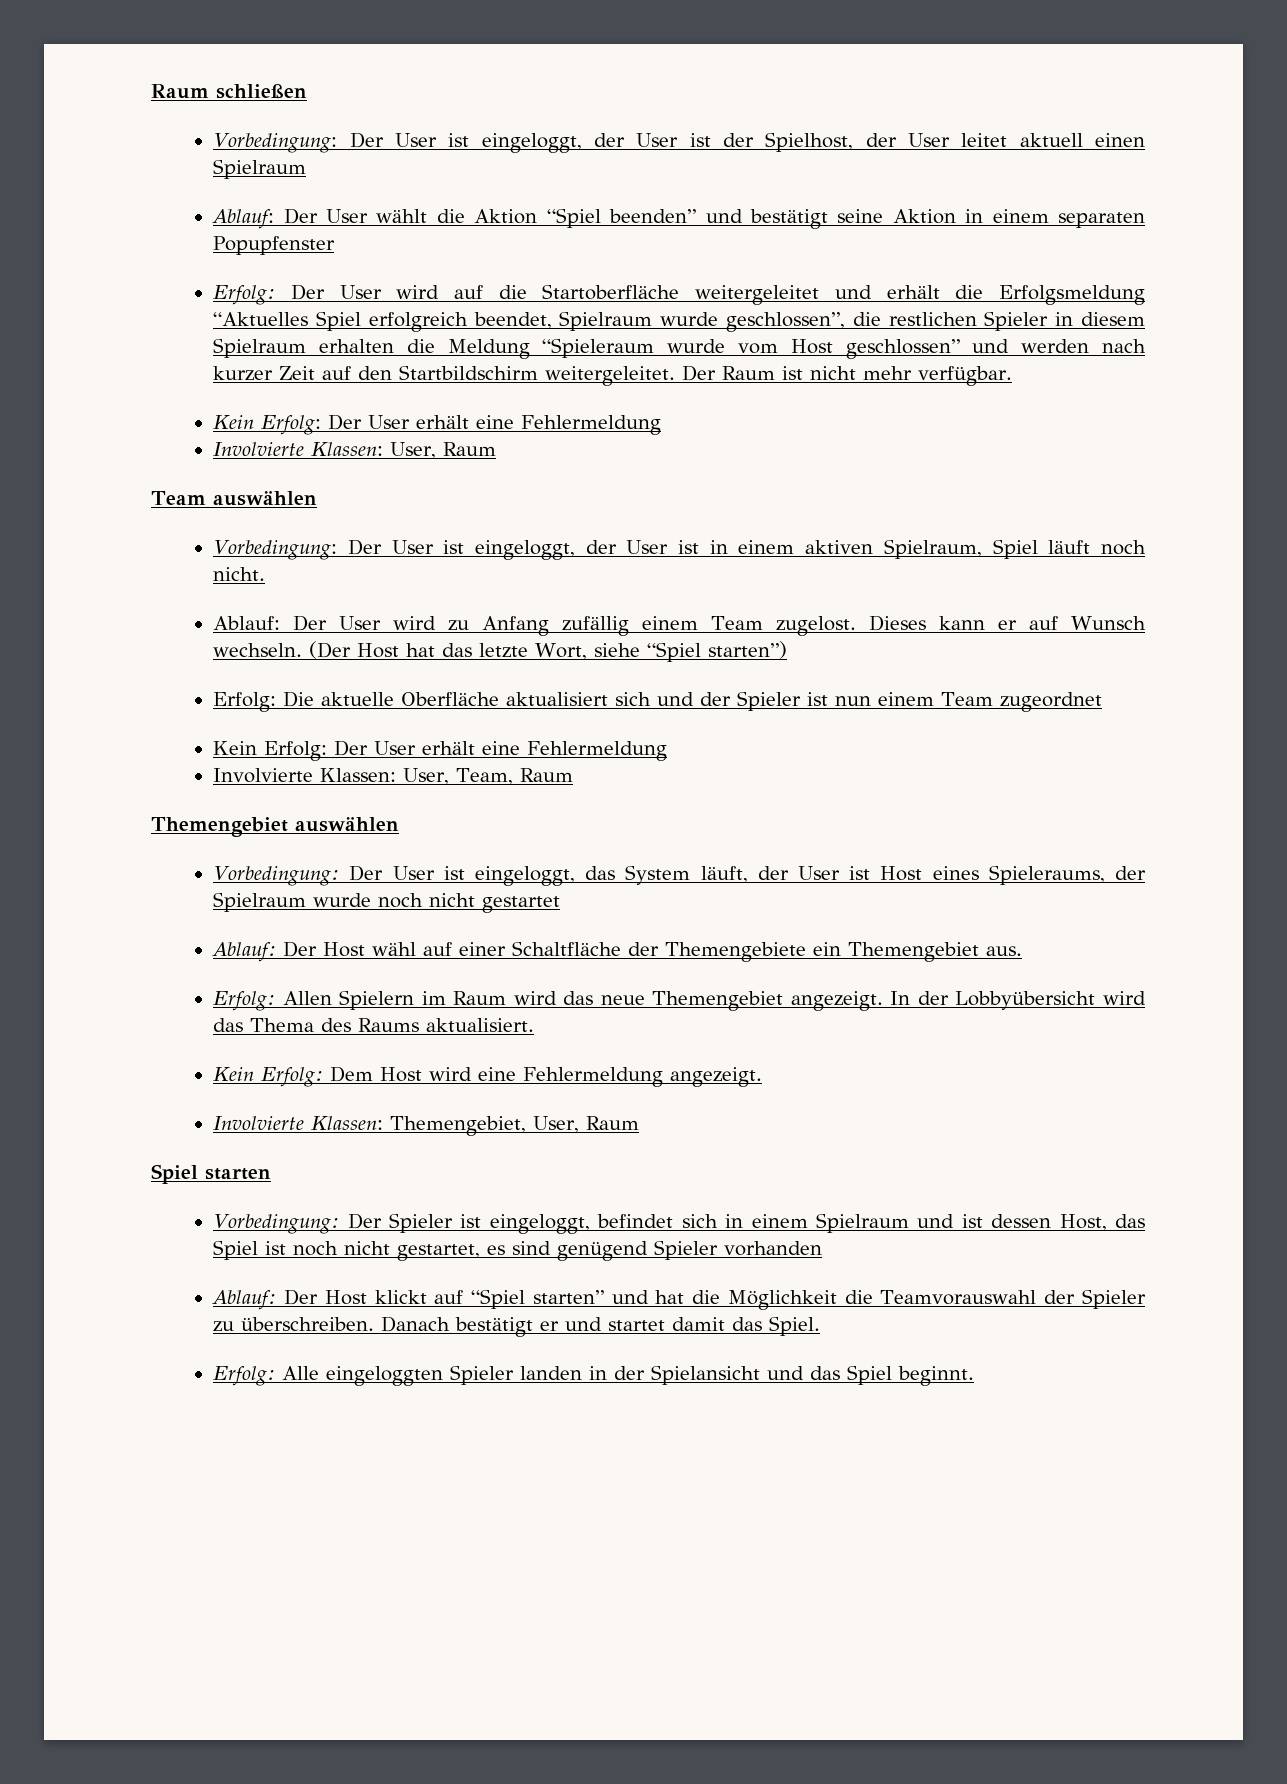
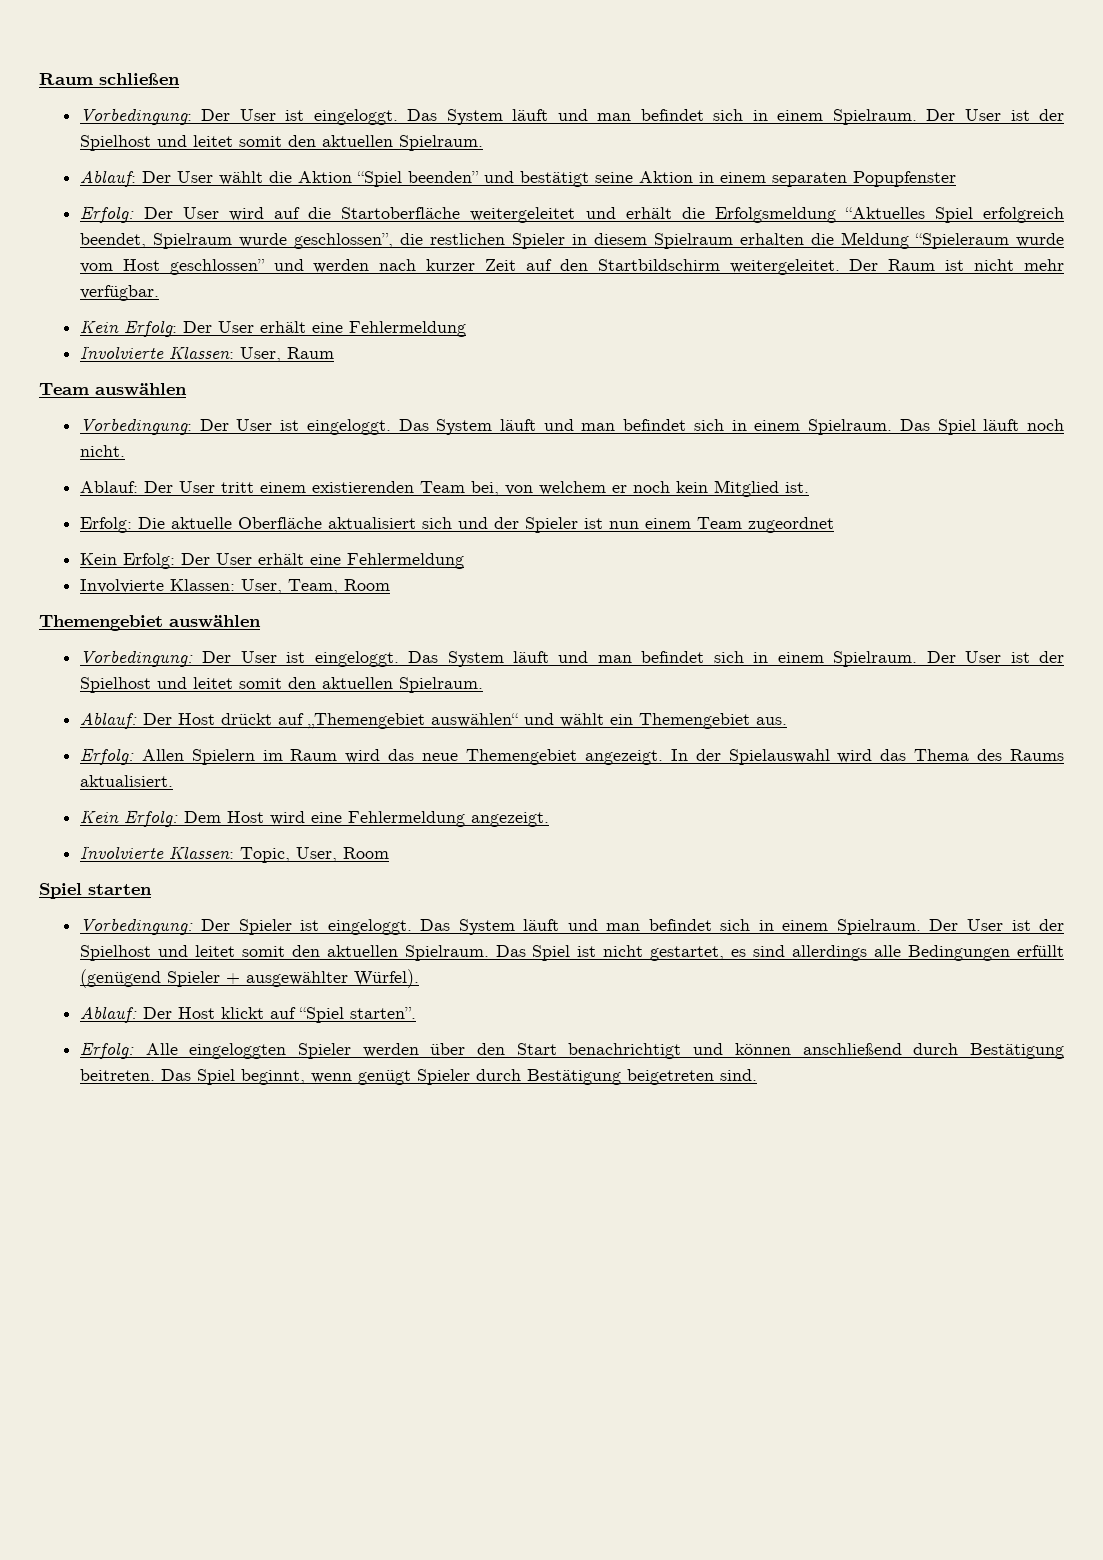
[481,132,1146,153] [213,159,307,179] eingeloggt, der User ist der Spielhost, der User leitet aktuell einen Spielraum -> [313,109,1064,125] [79,135,483,151] eingeloggt. Das System läuft und man befindet sich in einem Spielraum. Der User ist der Spielhost und leitet somit den aktuellen Spielraum.
[474,539,982,560] eingeloggt, der User ist in einem aktiven Spielraum, -> [306,419,930,435] eingeloggt. Das System läuft und man befindet sich in einem Spielraum. Das
[393,615,1147,636] [213,641,788,662] wird zu Anfang zufällig einem Team zugelost. Dieses kann er auf Wunsch wechseln. (Der Host hat das letzte Wort, siehe “Spiel starten”) -> [220,480,809,497] tritt einem existierenden Team bei, von welchem er noch kein Mitglied ist.
[520,768,574,782] Raum -> [343,579,390,591] Room
[474,865,1147,886] [213,892,561,913] [212,941,807,962] eingeloggt, das System läuft, der User ist Host eines Spieleraums, der Spielraum wurde noch nicht gestartet // Ablauf: Der Host wähl auf einer Schaltfläche der Themengebiete -> [314,651,1064,667] [79,677,483,693] [79,712,604,729] eingeloggt. Das System läuft und man befindet sich in einem Spielraum. Der User ist der Spielhost und leitet somit den aktuellen Spielraum. // Ablauf: Der Host drückt auf „Themengebiet auswählen“ und wählt
[955,991,1096,1010] Lobbyübersicht -> [728,749,830,765] Spielauswahl
[390,1116,640,1136] Themengebiet, User, Raum -> [239,847,389,863] Topic, User, Room
[489,1213,1145,1234] eingeloggt, befindet sich in einem Spielraum und ist dessen Host, das -> [327,919,1064,935] [79,945,526,961] eingeloggt. Das System läuft und man befindet sich in einem Spielraum. Der User ist der Spielhost und leitet somit den aktuellen Spielraum. Das
[293,1241,339,1256] noch -> (597, 951) none
[557,1240,823,1261] genügend Spieler vorhanden -> [792,945,1064,961] [79,969,419,988] allerdings alle Bedingungen erfüllt (genügend Spieler + ausgewählter Würfel).
[532,1289,1147,1310] [213,1316,821,1337] [213,1365,975,1386] starten” und hat die Möglichkeit die Teamvorauswahl der Spieler zu überschreiben. Danach bestätigt er und startet damit das Spiel. // Erfolg: Alle eingeloggten Spieler landen in der Spielansicht und das Spiel beginnt. -> [349,1007,416,1019] [79,1042,1065,1059] [79,1069,757,1085] starten”. // Erfolg: Alle eingeloggten Spieler werden über den Start benachrichtigt und können anschließend durch Bestätigung beitreten. Das Spiel beginnt, wenn genügt Spieler durch Bestätigung beigetreten sind.

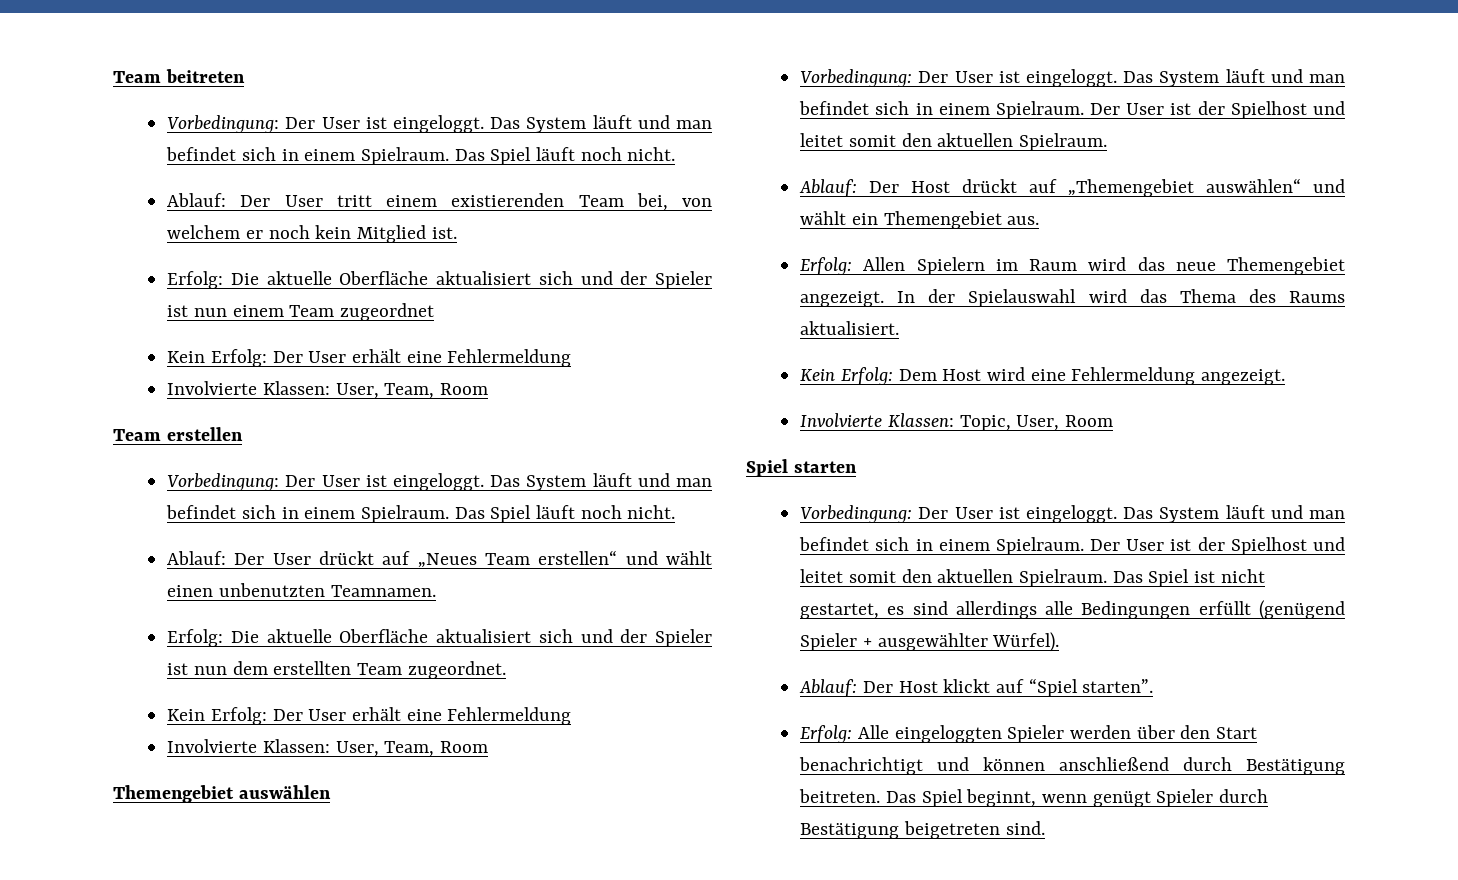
[39,73,180,85] [79,108,1064,125] [79,135,483,151] [79,170,956,187] [79,206,1065,223] [79,232,1065,249] [79,259,1064,275] [79,285,159,301] [79,320,466,337] [79,346,334,362] [39,383,187,395] Raum schließen // Vorbedingung: Der User ist eingeloggt. Das System läuft und man befindet sich in einem Spielraum. Der User ist der Spielhost und leitet somit den aktuellen Spielraum. // Ablauf: Der User wählt die Aktion “Spiel beenden” und bestätigt seine Aktion in einem separaten Popupfenster // Erfolg: Der User wird auf die Startoberfläche weitergeleitet und erhält die Erfolgsmeldung “Aktuelles Spiel erfolgreich beendet, Spielraum wurde geschlossen”, die restlichen Spieler in diesem Spielraum erhalten die Meldung “Spieleraum wurde vom Host geschlossen” und werden nach kurzer Zeit auf den Startbildschirm weitergeleitet. Der Raum ist nicht mehr verfügbar. // Kein Erfolg: Der User erhält eine Fehlermeldung // Involvierte Klassen: User, Raum // Team auswählen -> [113,69,245,83] Team beitreten
(390, 585) none -> [113,427,243,441] [167,473,712,491] [166,505,676,523] [167,550,713,568] [167,583,436,597] [167,629,712,647] [167,661,506,679] [167,707,572,725] [167,739,488,757] // Team erstellen // Vorbedingung: Der User ist eingeloggt. Das System läuft und man befindet sich in einem Spielraum. Das Spiel läuft noch nicht. // Ablauf: Der User drückt auf „Neues Team erstellen“ und wählt einen unbenutzten Teamnamen. // Erfolg: Die aktuelle Oberfläche aktualisiert sich und der Spieler ist nun dem erstellten Team zugeordnet. // Kein Erfolg: Der User erhält eine Fehlermeldung // Involvierte Klassen: User, Team, Room
[238,919,292,935] Spieler -> [954,507,993,519] User

